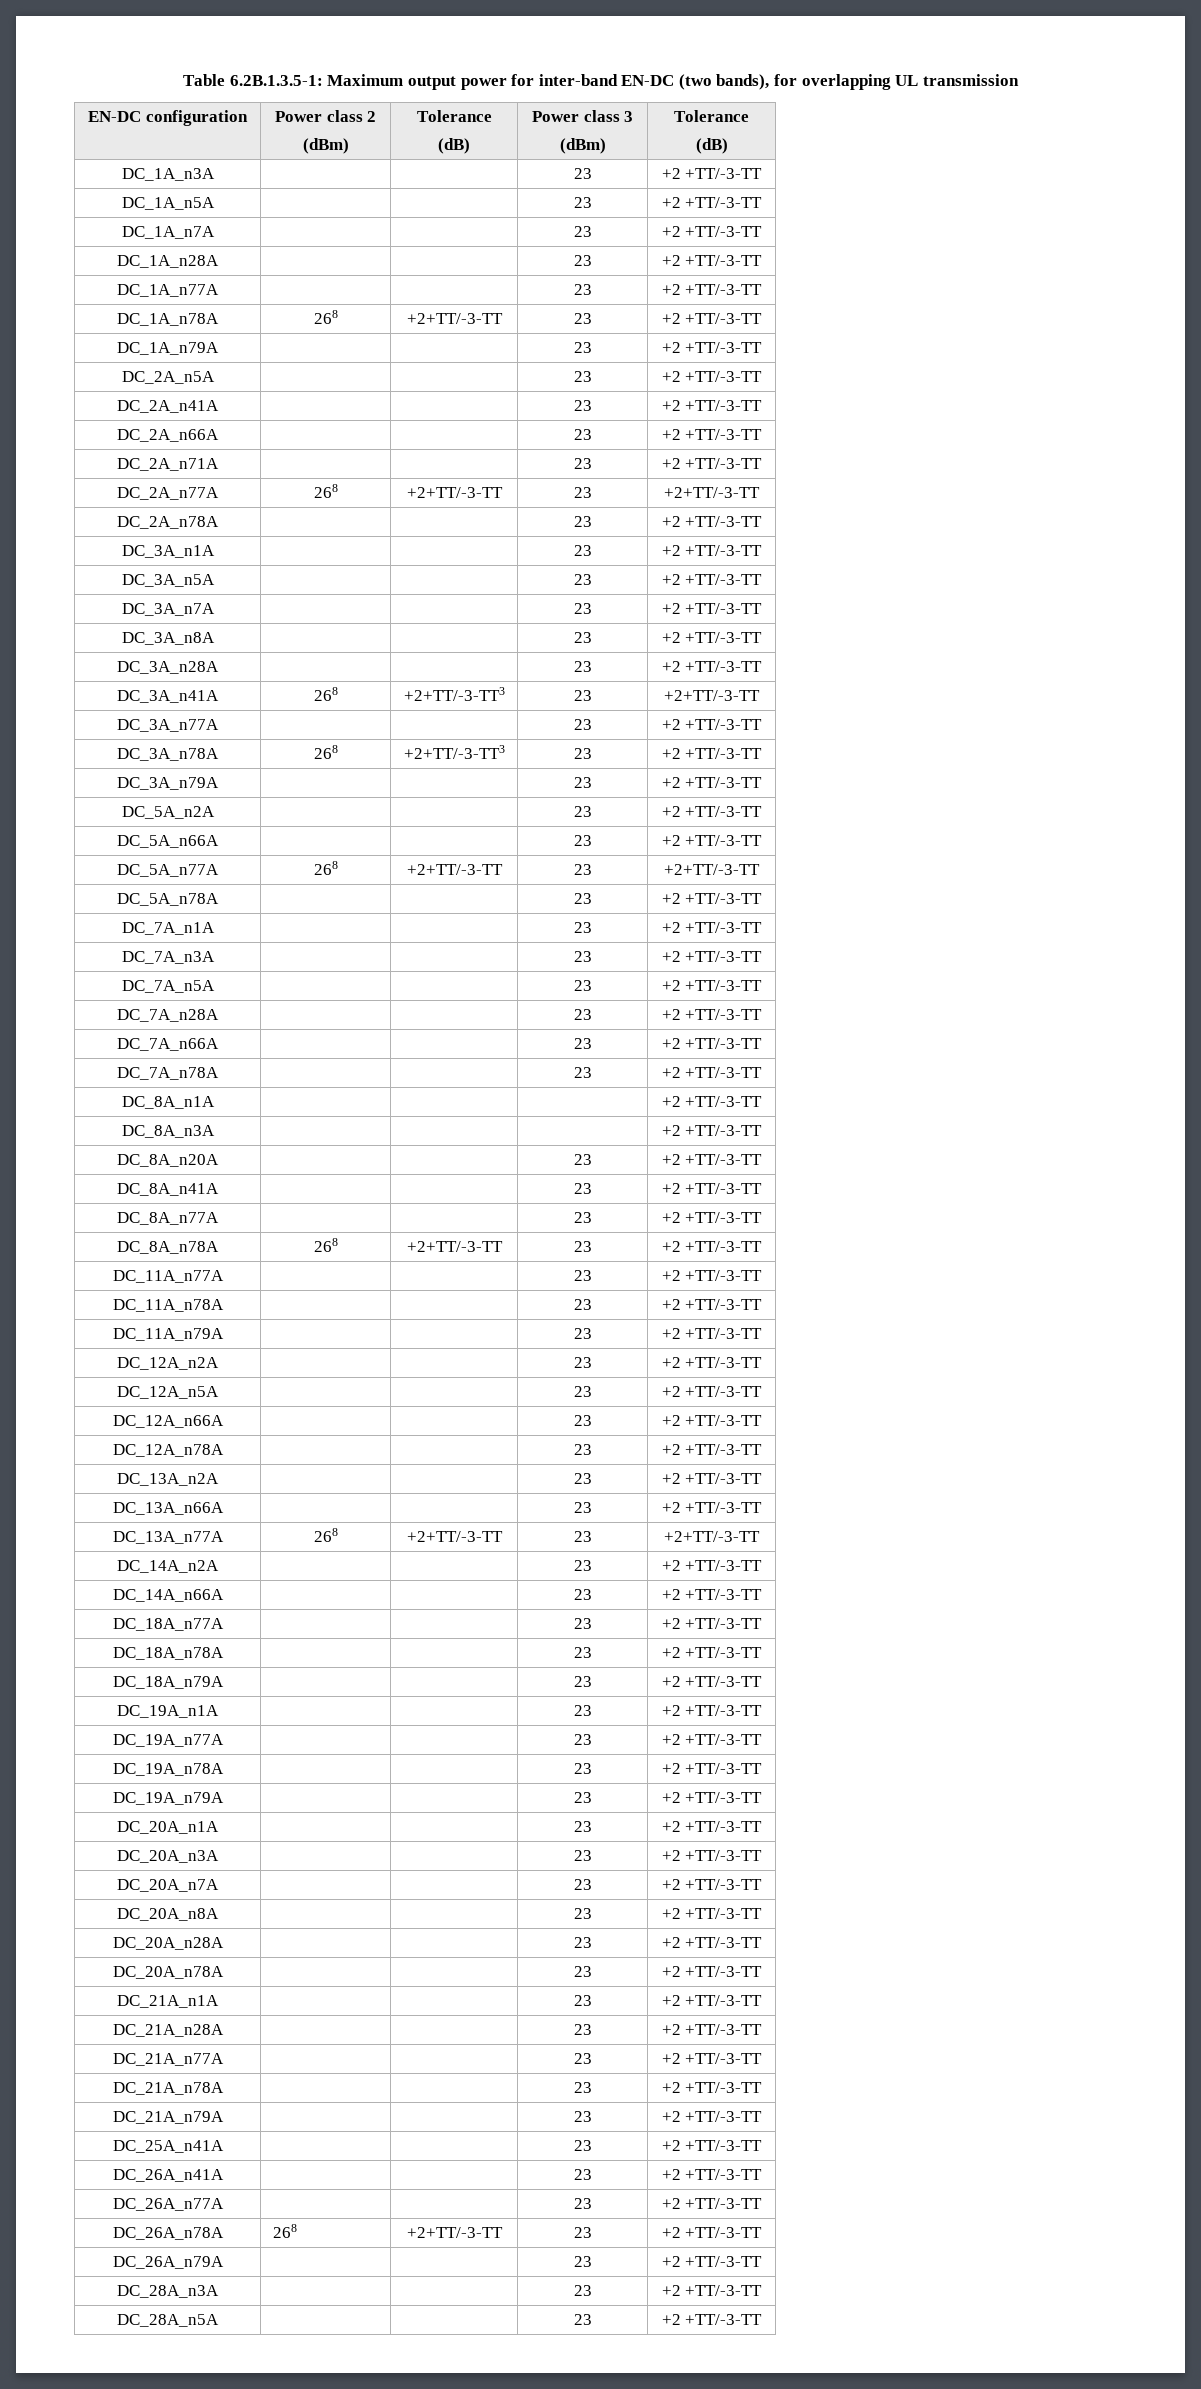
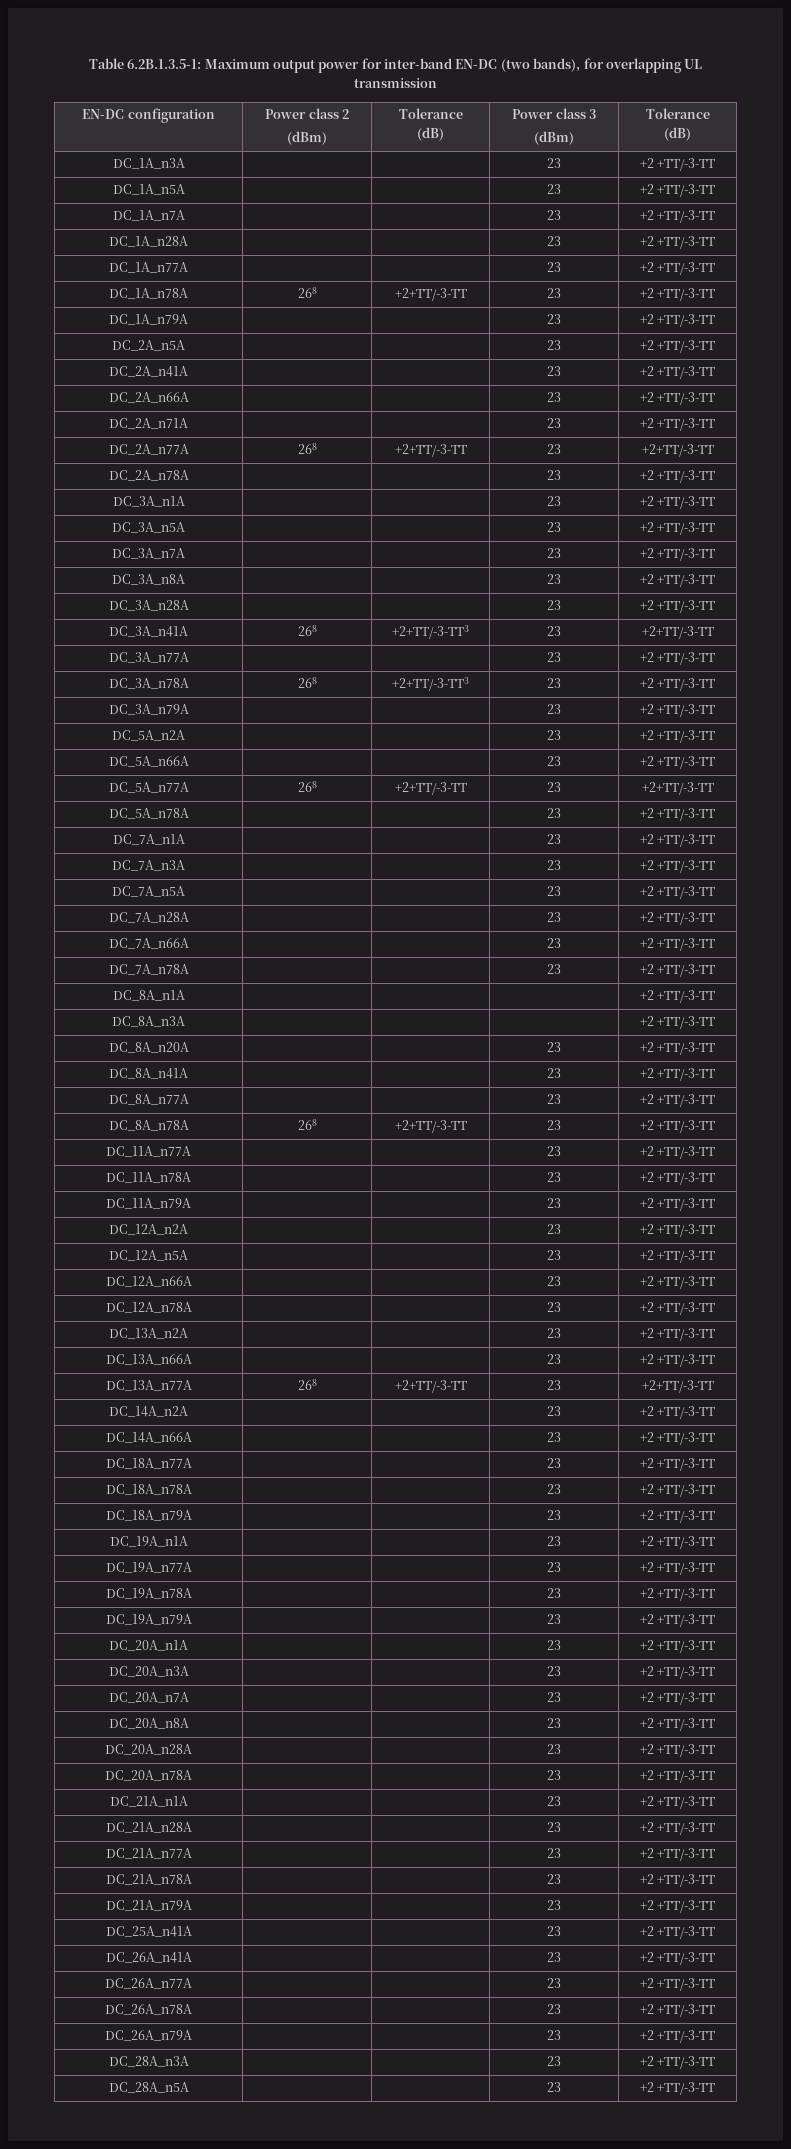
[272,2224,297,2238] [406,2227,503,2238] 268 | +2+TT/-3-TT -> (192, 2009) |

